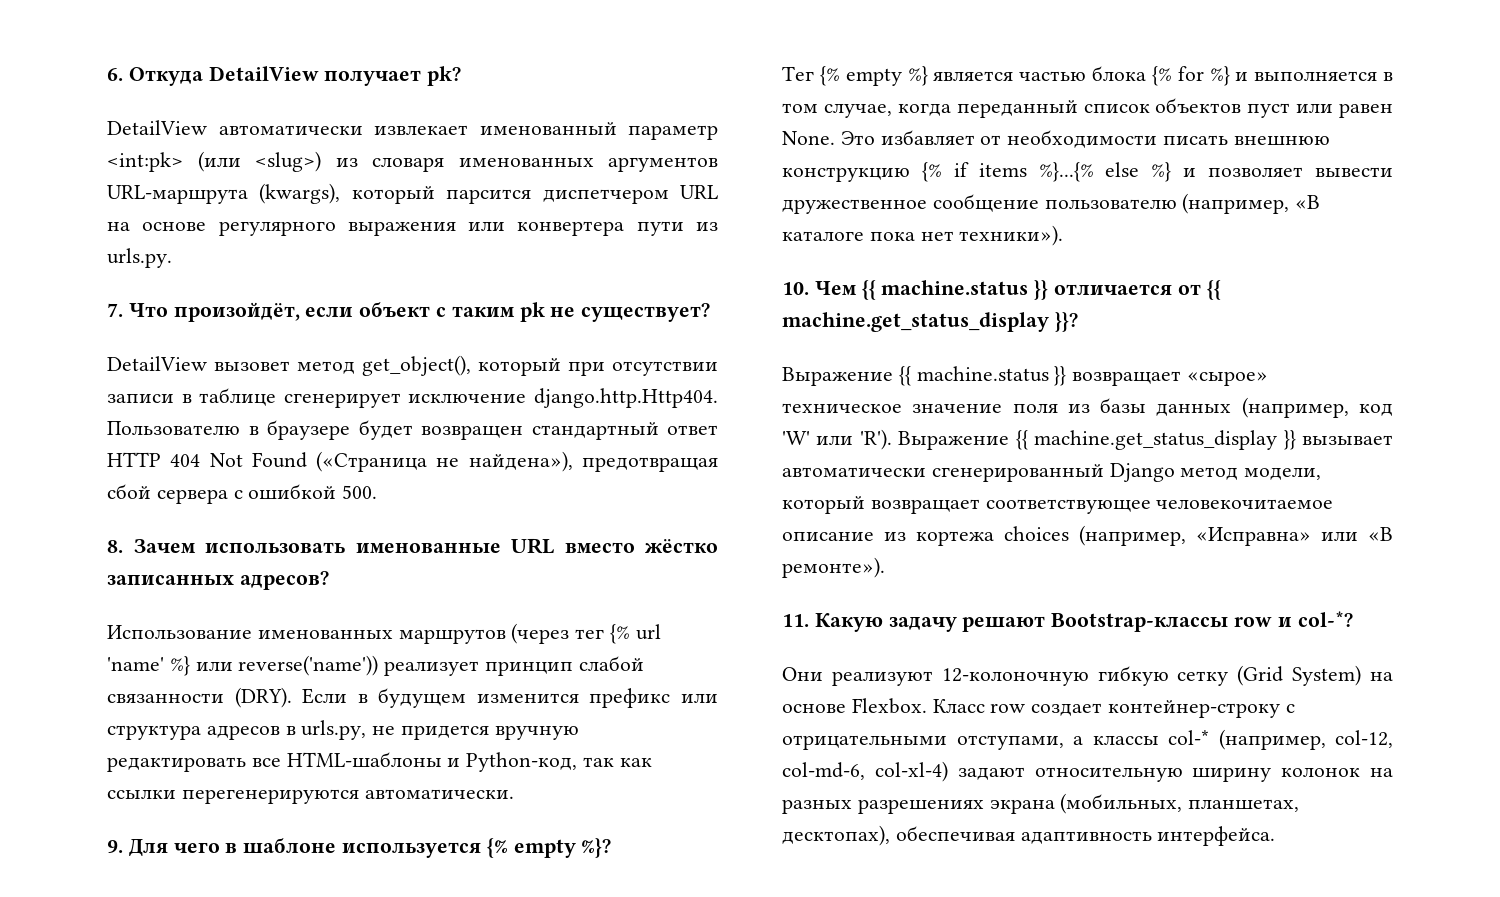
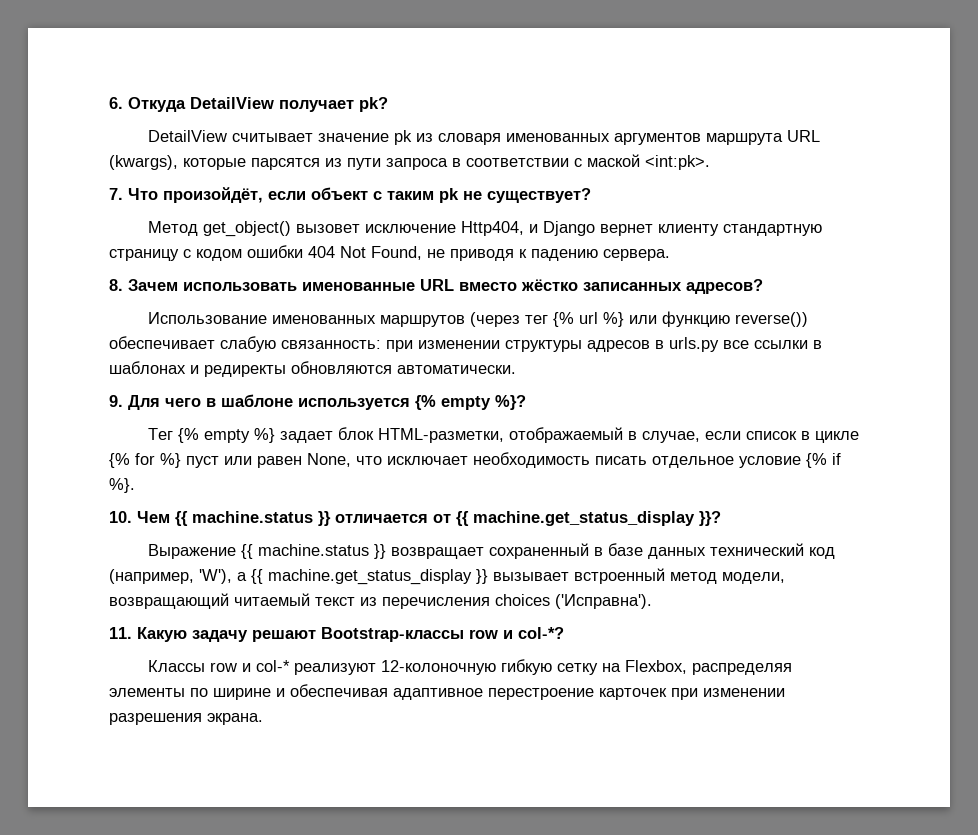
[218,122,718,140] [107,151,718,172] [107,183,718,204] [107,221,719,236] [107,248,172,268] автоматически извлекает именованный параметр <int:pk> (или <slug>) из словаря именованных аргументов URL-маршрута (kwargs), который парсится диспетчером URL на основе регулярного выражения или конвертера пути из urls.py. -> [231,130,820,145] [109,154,710,170] считывает значение pk из словаря именованных аргументов маршрута URL (kwargs), которые парсятся из пути запроса в соответствии с маской <int:pk>.
[107,355,718,376] [107,388,718,408] [107,420,718,440] [107,451,718,472] [107,484,378,504] DetailView вызовет метод get_object(), который при отсутствии записи в таблице сгенерирует исключение django.http.Http404. Пользователю в браузере будет возвращен стандартный ответ HTTP 404 Not Found («Страница не найдена»), предотвращая сбой сервера с ошибкой 500. -> [147,221,822,237] [109,245,670,261] Метод get_object() вызовет исключение Http404, и Django вернет клиенту стандартную страницу с кодом ошибки 404 Not Found, не приводя к падению сервера.
[107,657,164,671] 'name' -> (598, 318) none
[238,655,644,676] [107,687,718,708] [107,720,579,740] [107,752,652,772] [107,789,359,804] reverse('name')) реализует принцип слабой связанности (DRY). Если в будущем изменится префикс или структура адресов в urls.py, не придется вручную редактировать все HTML-шаблоны и Python-код, так как ссылки перегенерируются -> [661,311,808,327] [109,336,822,352] [109,361,392,377] функцию reverse()) обеспечивает слабую связанность: при изменении структуры адресов в urls.py все ссылки в шаблонах и редиректы обновляются
[933,66,1393,86] [782,98,1393,118] [782,130,1330,148] [782,162,1393,182] [782,193,1321,214] [782,225,1064,246] является частью блока {% for %} и выполняется в том случае, когда переданный список объектов пуст или равен None. Это избавляет от необходимости писать внешнюю конструкцию {% if items %}...{% else %} и позволяет вывести дружественное сообщение пользователю (например, «В каталоге пока нет техники»). -> [279,427,859,443] [109,452,841,468] [109,478,135,493] задает блок HTML-разметки, отображаемый в случае, если список в цикле {% for %} пуст или равен None, что исключает необходимость писать отдельное условие {% if %}.
[1187,371,1269,386] [782,397,1393,418] [782,429,1393,450] [782,463,1322,482] [782,496,1334,514] [782,525,1393,546] [782,557,885,578] «сырое» техническое значение поля из базы данных (например, код 'W' или 'R'). Выражение {{ machine.get_status_display }} вызывает автоматически сгенерированный Django метод модели, который возвращает соответствующее человекочитаемое описание из кортежа choices (например, «Исправна» или «В ремонте»). -> [488,543,835,559] [109,568,785,585] [109,593,652,609] сохраненный в базе данных технический код (например, 'W'), а {{ machine.get_status_display }} вызывает встроенный метод модели, возвращающий читаемый текст из перечисления choices ('Исправна').
[782,665,1393,686] [782,698,1295,718] [782,729,1393,750] [782,761,1393,782] [782,793,1300,814] [782,825,1276,846] Они реализуют 12-колоночную гибкую сетку (Grid System) на основе Flexbox. Класс row создает контейнер-строку с отрицательными отступами, а классы col-* (например, col-12, col-md-6, col-xl-4) задают относительную ширину колонок на разных разрешениях экрана (мобильных, планшетах, десктопах), обеспечивая адаптивность интерфейса. -> [147,659,792,675] [109,684,785,700] [109,713,263,725] Классы row и col-* реализуют 12-колоночную гибкую сетку на Flexbox, распределяя элементы по ширине и обеспечивая адаптивное перестроение карточек при изменении разрешения экрана.

